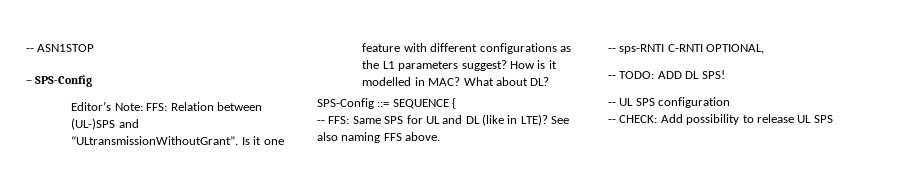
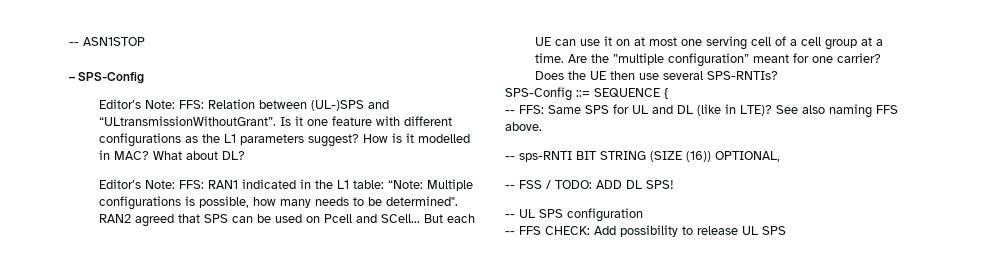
(550, 81) none -> [99,179,474,191] [99,196,459,210] [99,214,476,227] [535,36,884,50] [535,53,882,67] [535,71,779,80] // Editor’s Note: FFS: RAN1 indicated in the L1 table: “Note: Multiple configurations is possible, how many needs to be determined". RAN2 agreed that SPS can be used on Pcell and SCell... But each UE can use it on at most one serving cell of a cell group at a time. Are the ”multiple configuration” meant for one carrier? Does the UE then use several SPS-RNTIs?
[667,44,703,52] C-RNTI -> [576,151,711,162] BIT STRING (SIZE (16))
(616, 77) none -> [519,180,551,189] FSS /
(616, 121) none -> [519,226,541,235] FFS

